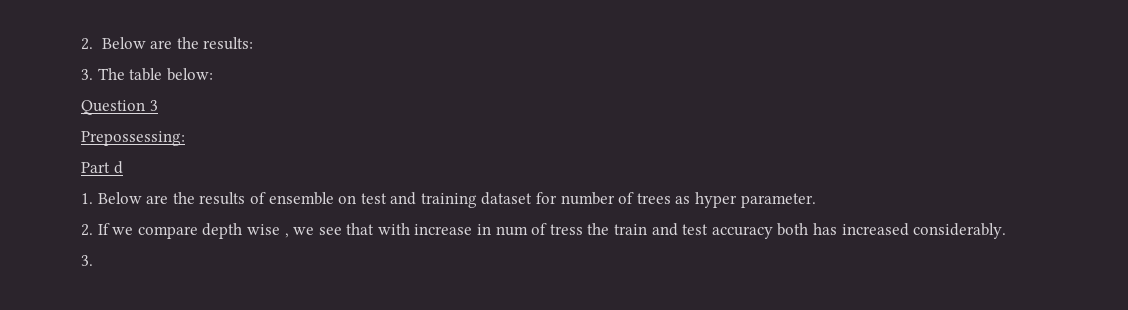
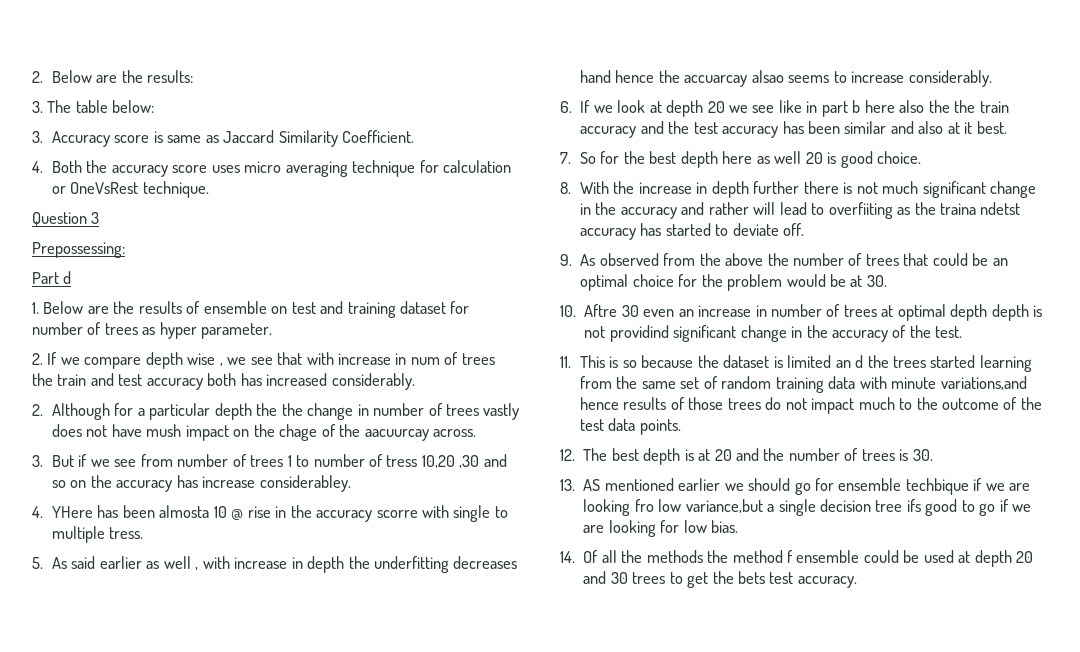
(213, 74) none -> [32,130,415,147] [32,160,512,177] [51,181,209,198] // 3. Accuracy score is same as Jaccard Similarity Coefficient. // 4. Both the accuracy score uses micro averaging technique for calculation or OneVsRest technique.
[549,224,583,235] tress -> [461,353,495,365] trees
[81,255,93,266] 3. -> [32,403,520,420] [51,424,476,441] [32,454,507,468] [51,475,351,492] [32,505,508,522] [51,526,144,543] [32,556,518,573] [579,70,992,87] [560,100,1009,117] [580,121,1007,138] [560,151,921,168] [560,181,1036,198] [579,202,1021,219] [579,223,805,240] [560,253,1008,266] [580,274,887,291] [560,304,1043,321] [584,325,963,342] [560,355,1032,372] [579,376,1027,393] [579,397,1042,414] [579,418,681,435] [560,448,933,465] [560,478,1031,495] [583,499,1032,516] [583,520,739,537] [560,550,1034,567] [583,571,857,588] 2. Although for a particular depth the the change in number of trees vastly does not have mush impact on the chage of the aacuurcay across. // 3. But if we see from number of trees 1 to number of tress 10,20 ,30 and so on the accuracy has increase considerabley. // 4. YHere has been almosta 10 @ rise in the accuracy scorre with single to multiple tress. // 5. As said earlier as well , with increase in depth the underfitting decreases hand hence the accuarcay alsao seems to increase considerably. // 6. If we look at depth 20 we see like in part b here also the the train accuracy and the test accuracy has been similar and also at it best. // 7. So for the best depth here as well 20 is good choice. // 8. With the increase in depth further there is not much significant change in the accuracy and rather will lead to overfiiting as the traina ndetst accuracy has started to deviate off. // 9. As observed from the above the number of trees that could be an optimal choice for the problem would be at 30. // 10. Aftre 30 even an increase in number of trees at optimal depth depth is not providind significant change in the accuracy of the test. // 11. This is so because the dataset is limited an d the trees started learning from the same set of random training data with minute variations,and hence results of those trees do not impact much to the outcome of the test data points. // 12. The best depth is at 20 and the number of trees is 30. // 13. AS mentioned earlier we should go for ensemble techbique if we are looking fro low variance,but a single decision tree ifs good to go if we are looking for low bias. // 14. Of all the methods the method f ensemble could be used at depth 20 and 30 trees to get the bets test accuracy.

